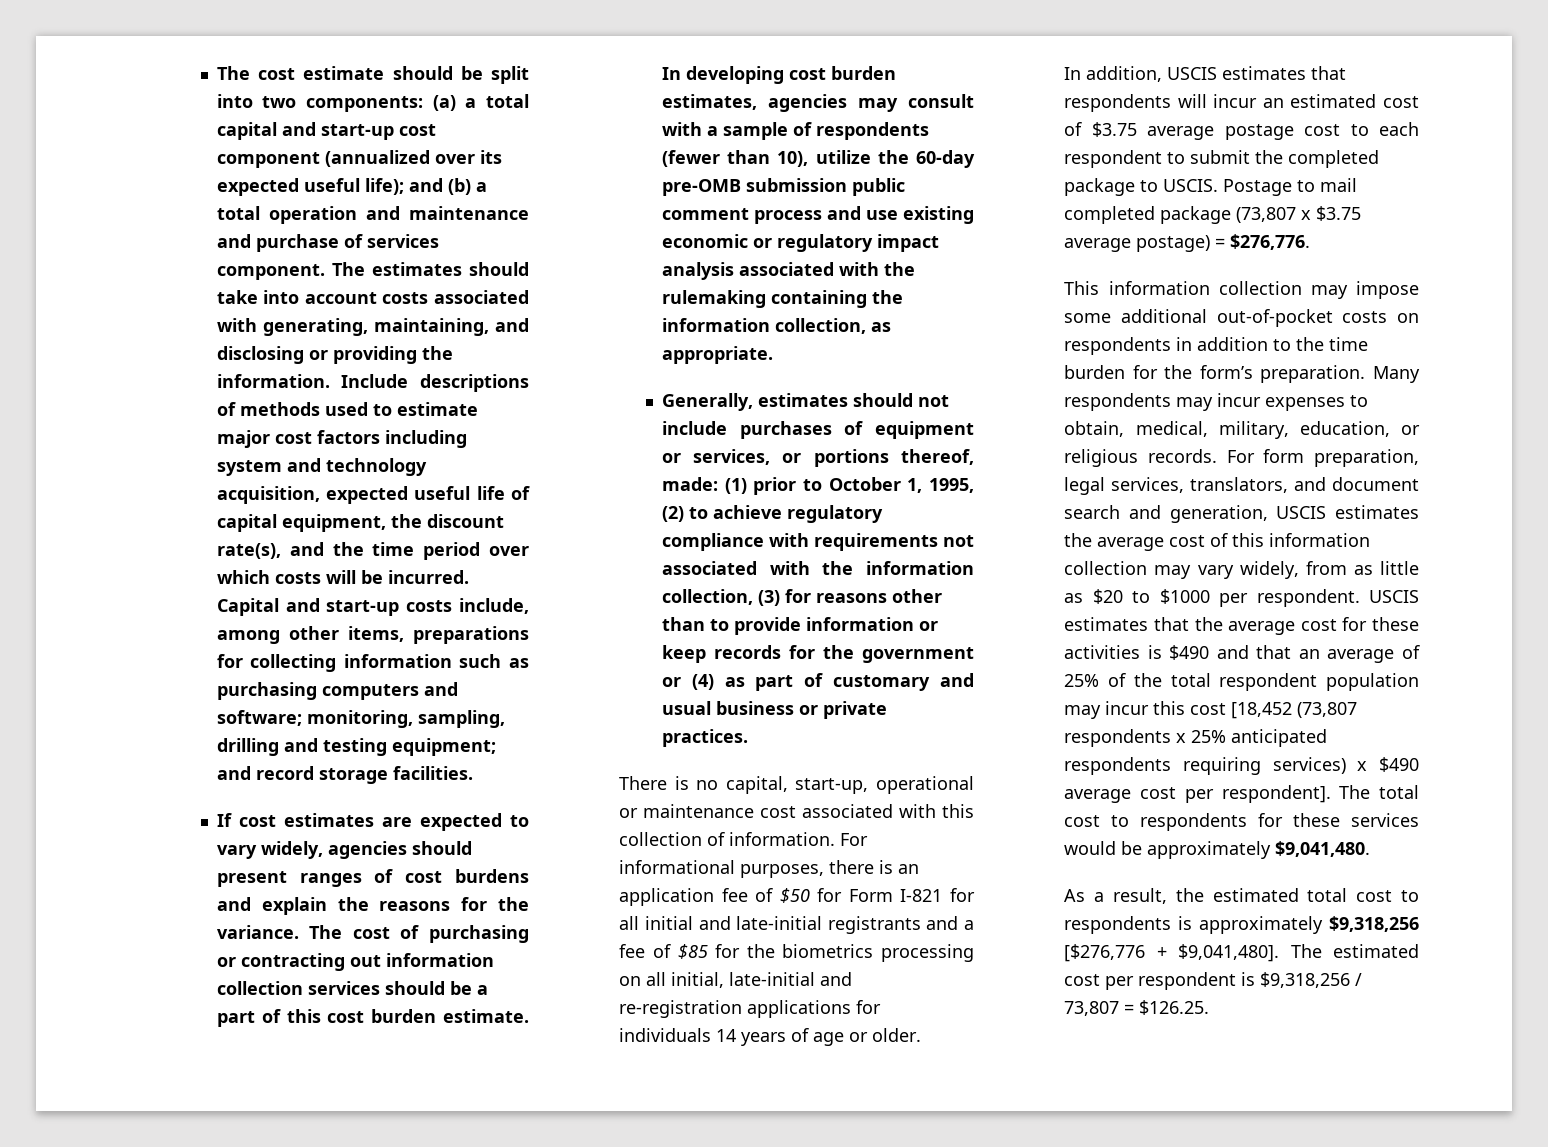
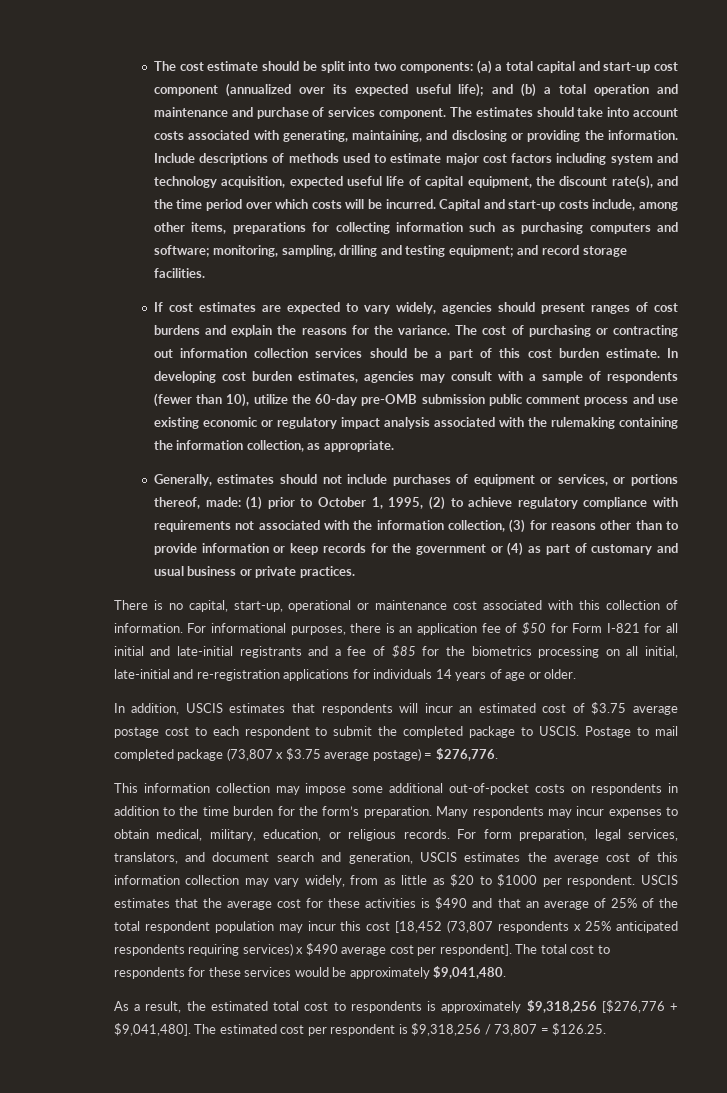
[1064,421,1125,437] obtain, -> [113,829,149,839] obtain

